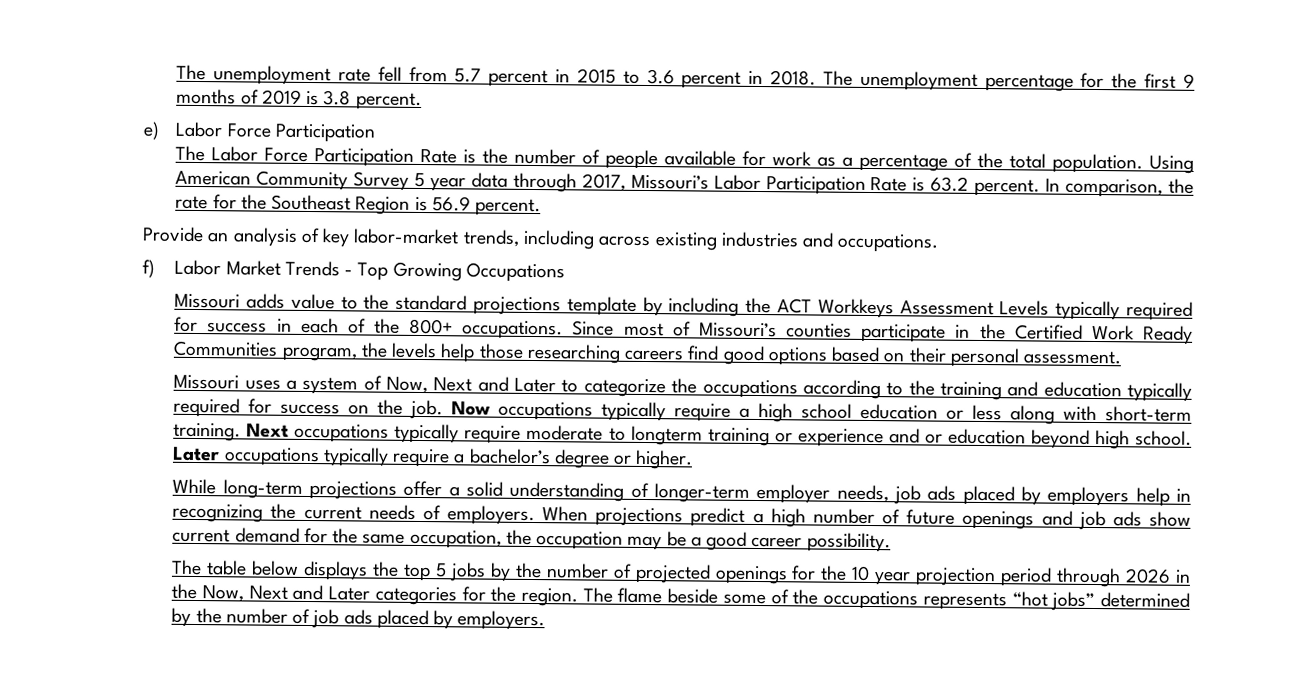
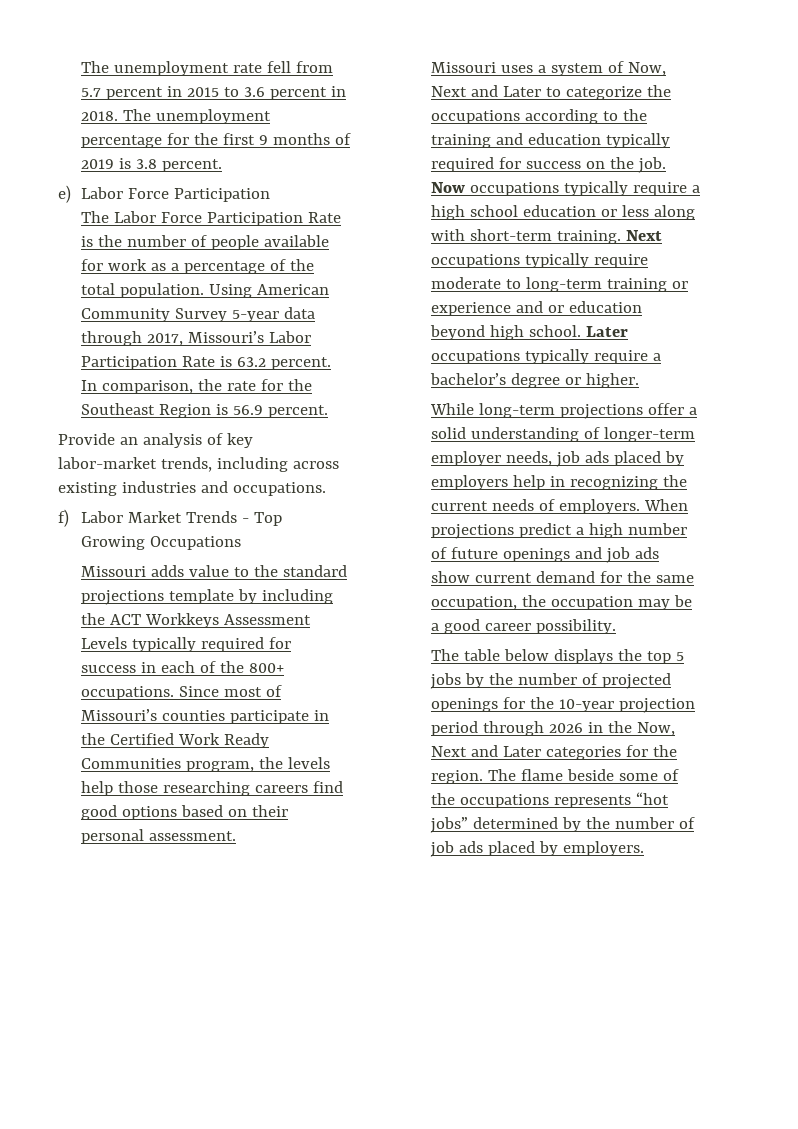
[414,172,466,192] 5 year -> [232,310,280,322] 5-year
[630,425,703,446] longterm -> [526,277,603,292] long-term
[851,565,912,586] 10 year -> [559,699,615,712] 10-year

